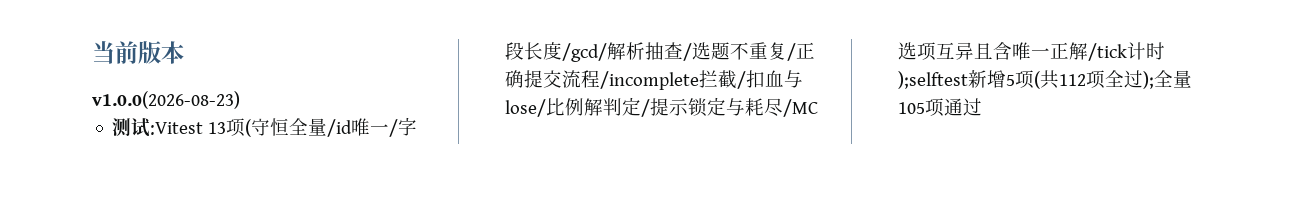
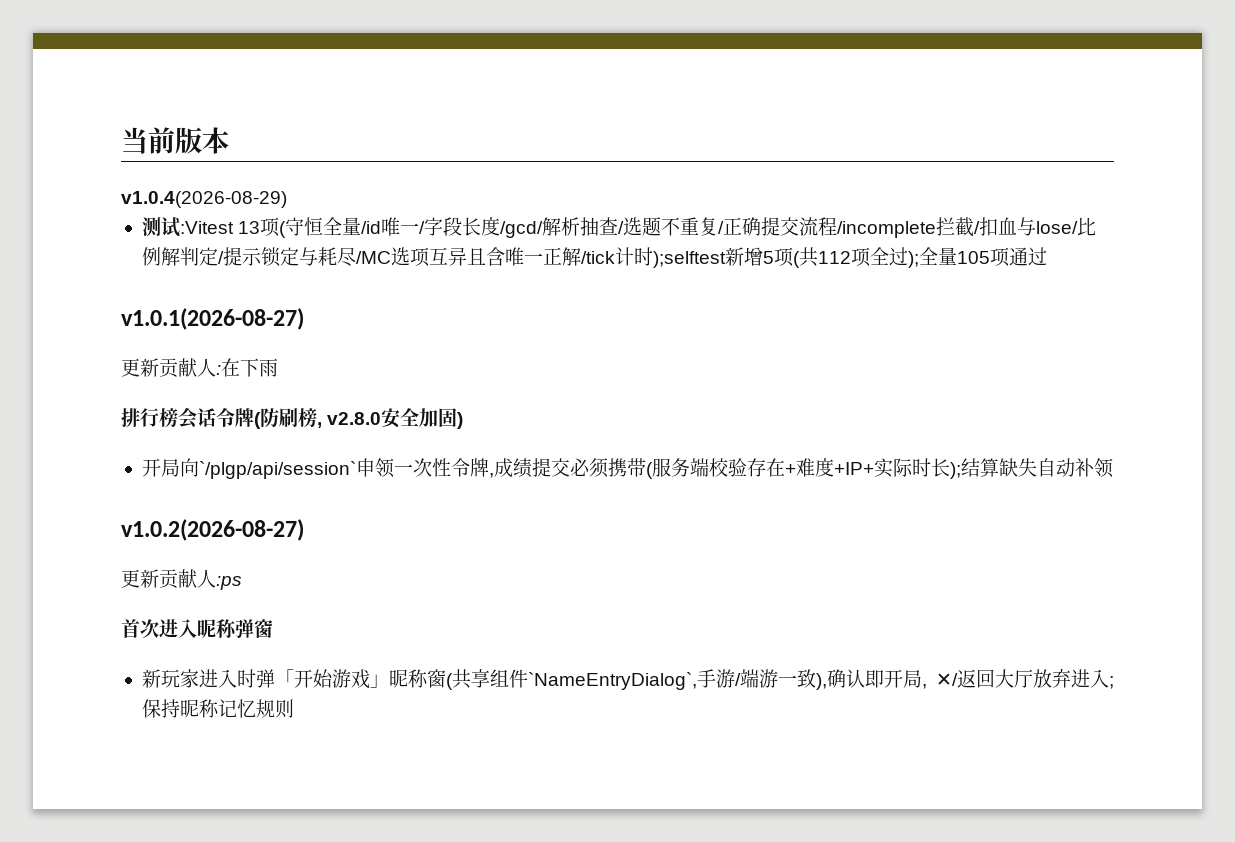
[92,91,240,109] v1.0.0(2026-08-23) -> [121,191,287,208] v1.0.4(2026-08-29)
(983, 107) none -> [121,308,304,330] [121,358,278,378] [121,407,464,429] [141,458,1114,479] [121,519,304,541] [121,569,242,590] [121,619,273,638] [141,669,1114,690] [141,699,294,718] // v1.0.1(2026-08-27) // 更新贡献人:在下雨 // 排行榜会话令牌(防刷榜, v2.8.0安全加固) // 开局向`/plgp/api/session`申领一次性令牌,成绩提交必须携带(服务端校验存在+难度+IP+实际时长);结算缺失自动补领 // v1.0.2(2026-08-27) // 更新贡献人:ps // 首次进入昵称弹窗 // 新玩家进入时弹「开始游戏」昵称窗(共享组件`NameEntryDialog`,手游/端游一致),确认即开局, ✕/返回大厅放弃进入;保持昵称记忆规则

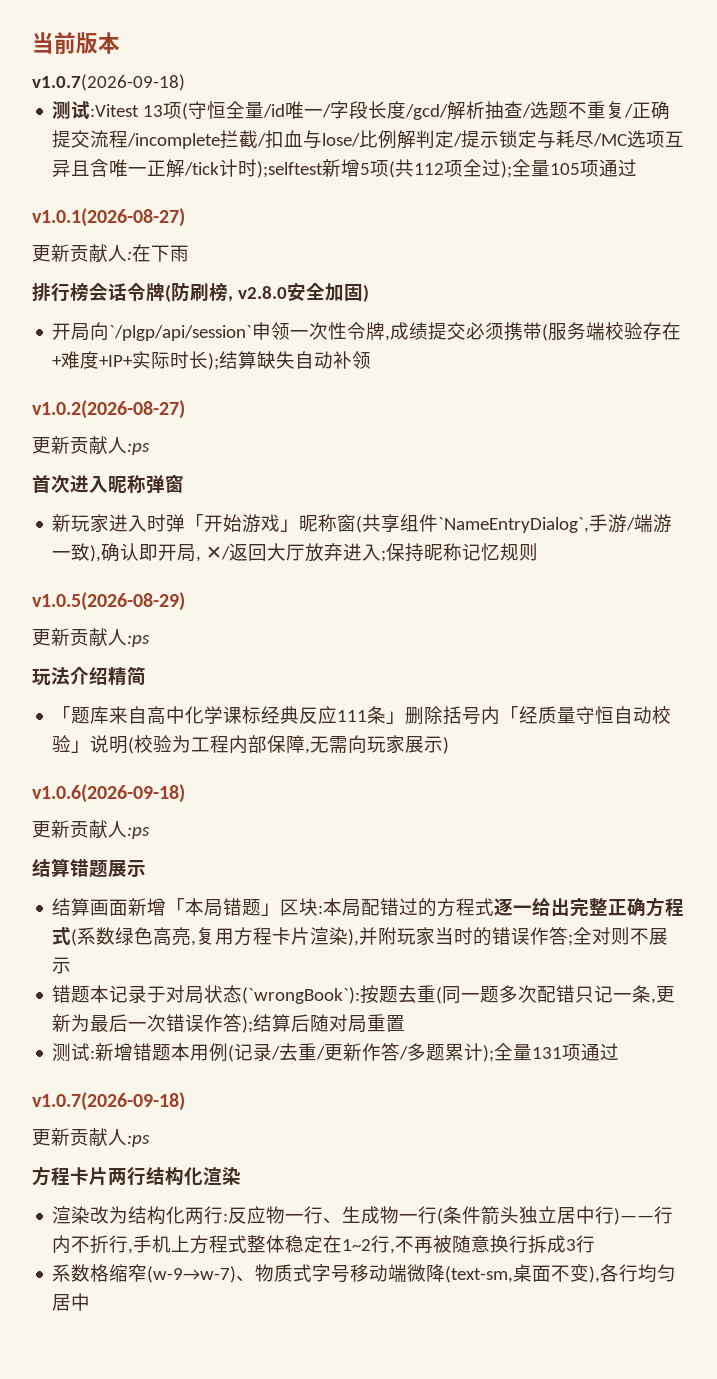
[121,191,287,208] v1.0.4(2026-08-29) -> [32,74,185,91] v1.0.7(2026-09-18)
(294, 708) none -> [32,592,185,611] [32,628,150,647] [32,666,146,686] [52,706,672,725] [52,735,450,754] [32,784,185,803] [32,820,150,839] [32,858,146,878] [52,897,685,917] [52,927,669,946] [52,957,72,974] [52,985,676,1004] [52,1014,406,1033] [52,1043,620,1062] [32,1092,185,1111] [32,1128,150,1147] [32,1166,241,1186] [52,1206,674,1225] [52,1235,596,1254] [52,1264,677,1283] [52,1293,91,1311] // v1.0.5(2026-08-29) // 更新贡献人:ps // 玩法介绍精简 // 「题库来自高中化学课标经典反应111条」删除括号内「经质量守恒自动校验」说明(校验为工程内部保障,无需向玩家展示) // v1.0.6(2026-09-18) // 更新贡献人:ps // 结算错题展示 // 结算画面新增「本局错题」区块:本局配错过的方程式逐一给出完整正确方程式(系数绿色高亮,复用方程卡片渲染),并附玩家当时的错误作答;全对则不展示 // 错题本记录于对局状态(`wrongBook`):按题去重(同一题多次配错只记一条,更新为最后一次错误作答);结算后随对局重置 // 测试:新增错题本用例(记录/去重/更新作答/多题累计);全量131项通过 // v1.0.7(2026-09-18) // 更新贡献人:ps // 方程卡片两行结构化渲染 // 渲染改为结构化两行:反应物一行、生成物一行(条件箭头独立居中行)——行内不折行,手机上方程式整体稳定在1~2行,不再被随意换行拆成3行 // 系数格缩窄(w-9→w-7)、物质式字号移动端微降(text-sm,桌面不变),各行均匀居中

